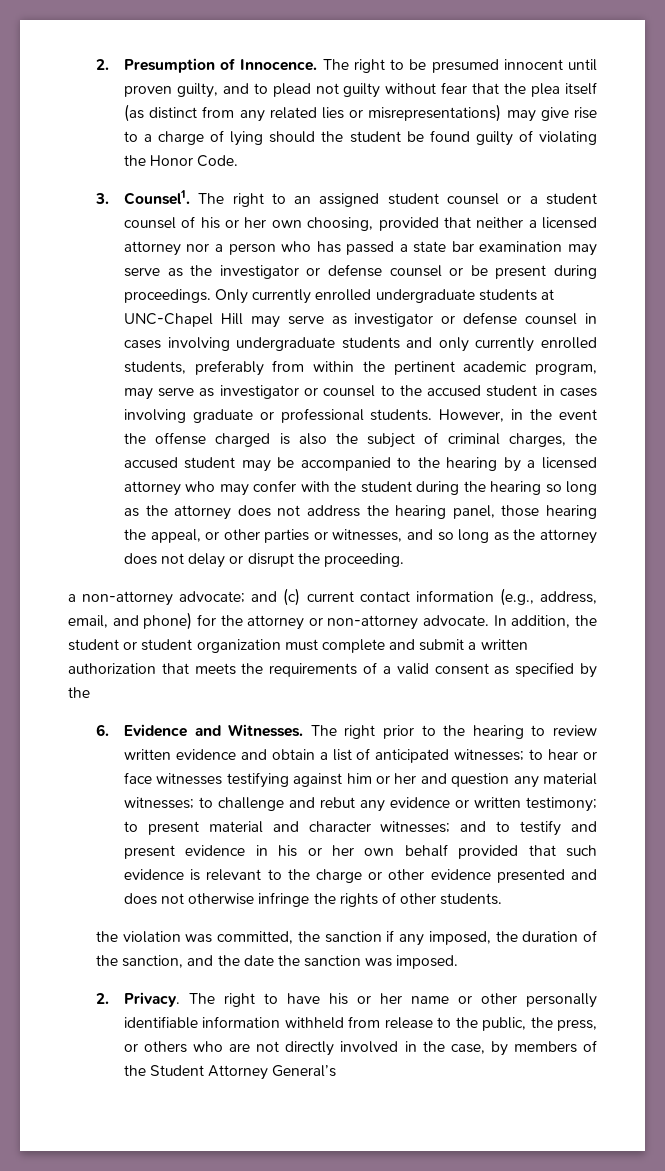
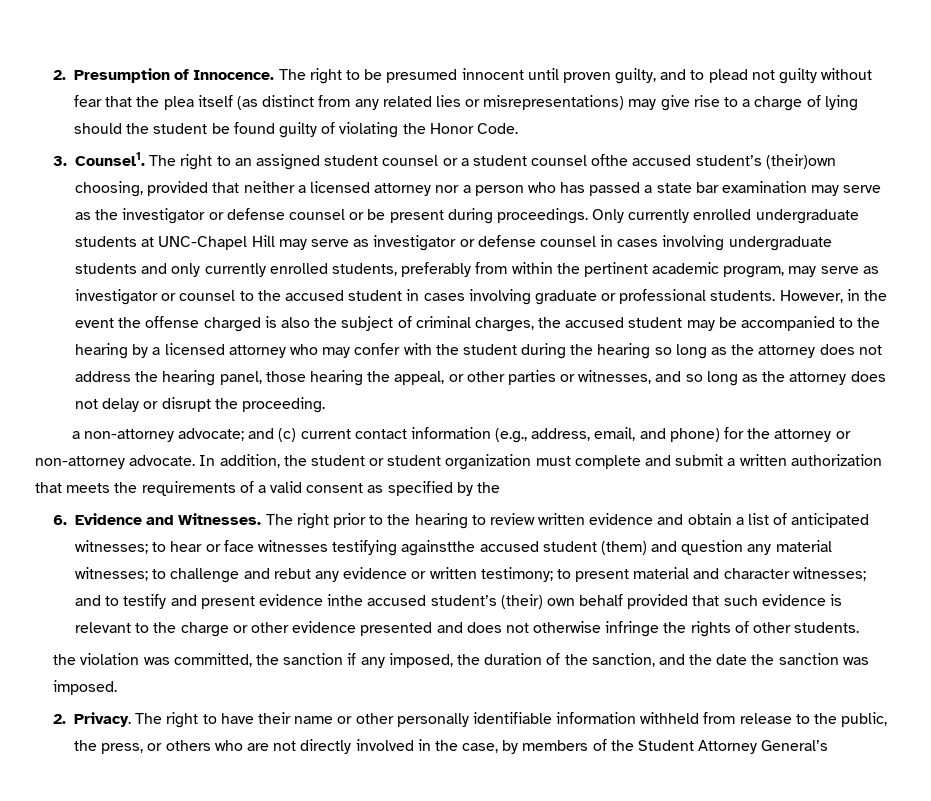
[181,216,302,229] of his or her own -> [591,154,836,169] ofthe accused student’s (their)own
[293,773,417,787] against him or her -> [401,540,647,556] againstthe accused student (them)
[255,845,354,857] in his or her -> [327,594,543,609] inthe accused student’s (their)
[328,993,402,1005] his or her -> [257,712,291,724] their

